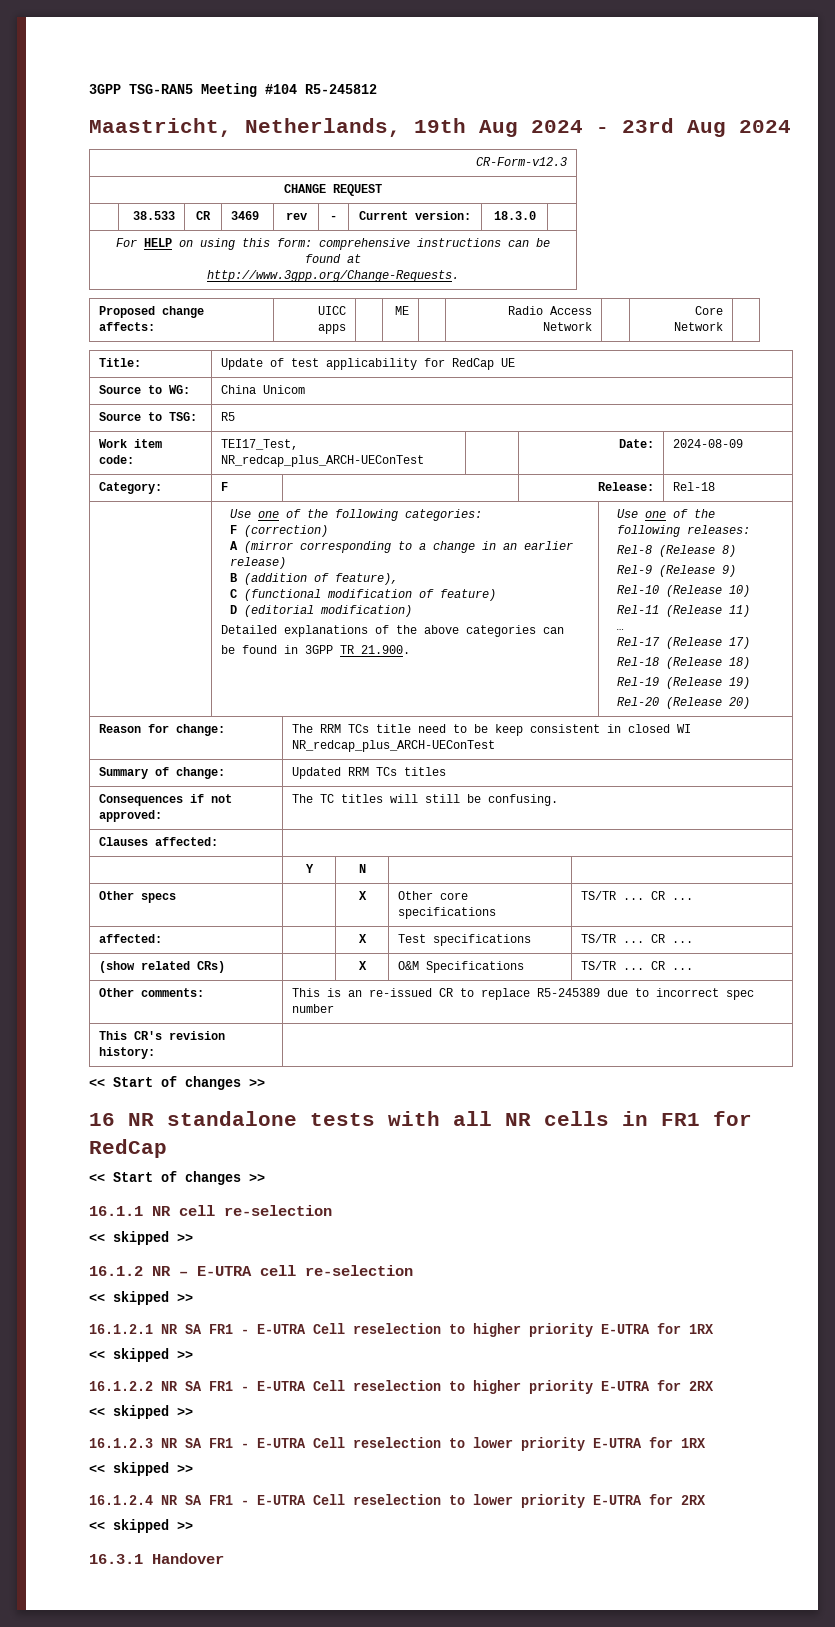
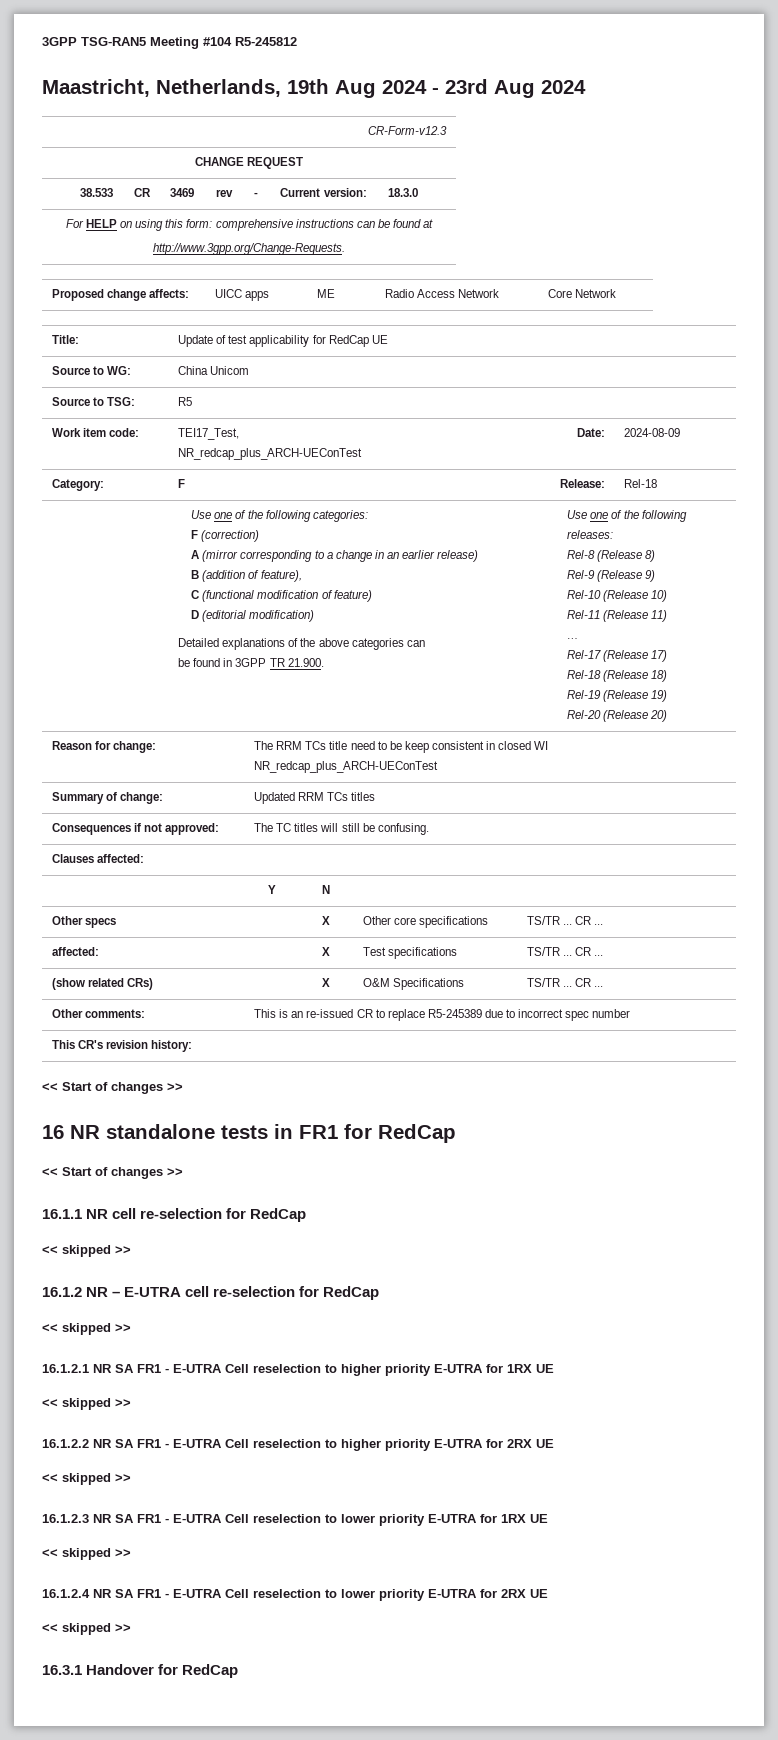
[388,1111,609,1126] with all NR cells -> (268, 1132) none
(332, 1210) none -> [226,1208,307,1222] for RedCap
(413, 1270) none -> [299,1286,380,1300] for RedCap
(714, 1329) none -> [536,1364,554,1373] UE
(714, 1386) none -> [536,1439,554,1448] UE
(706, 1443) none -> [530,1514,548,1523] UE
(706, 1500) none -> [530,1589,548,1598] UE
(224, 1558) none -> [158,1664,239,1678] for RedCap

